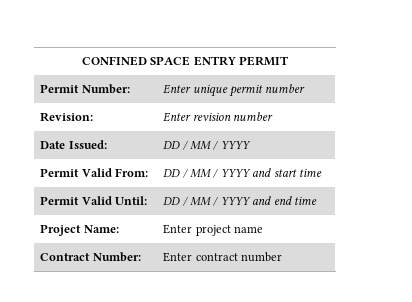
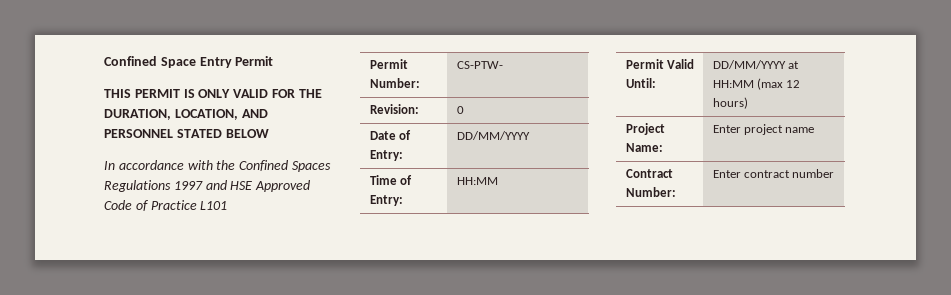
[81,56,290,66] [40,84,130,94] [163,84,306,97] [40,112,94,122] [163,112,274,122] [40,140,107,149] [163,140,251,150] [40,168,149,177] [163,168,322,178] [40,196,148,205] [163,196,317,206] CONFINED SPACE ENTRY PERMIT // Permit Number: | Enter unique permit number // Revision: | Enter revision number // Date Issued: | DD / MM / YYYY // Permit Valid From: | DD / MM / YYYY and start time // Permit Valid Until: | DD / MM / YYYY and end time -> [104,56,274,68] [104,89,322,98] [104,109,268,120] [104,129,269,138] [104,160,331,172] [104,180,311,192] [104,200,228,211] [369,59,408,69] [369,78,420,88] [456,61,503,69] [369,104,419,114] [456,106,464,114] [369,130,412,140] [369,150,403,161] [456,131,530,140] [369,175,413,185] [369,195,403,206] [456,177,498,185] [625,59,695,69] [625,78,656,88] [712,60,800,69] [712,78,801,90] [712,97,748,109] Confined Space Entry Permit // THIS PERMIT IS ONLY VALID FOR THE DURATION, LOCATION, AND PERSONNEL STATED BELOW // In accordance with the Confined Spaces Regulations 1997 and HSE Approved Code of Practice L101 // Permit Number: | CS-PTW- // Revision: | 0 // Date of Entry: | DD/MM/YYYY // Time of Entry: | HH:MM // Permit Valid Until: | DD/MM/YYYY at HH:MM (max 12 hours)

